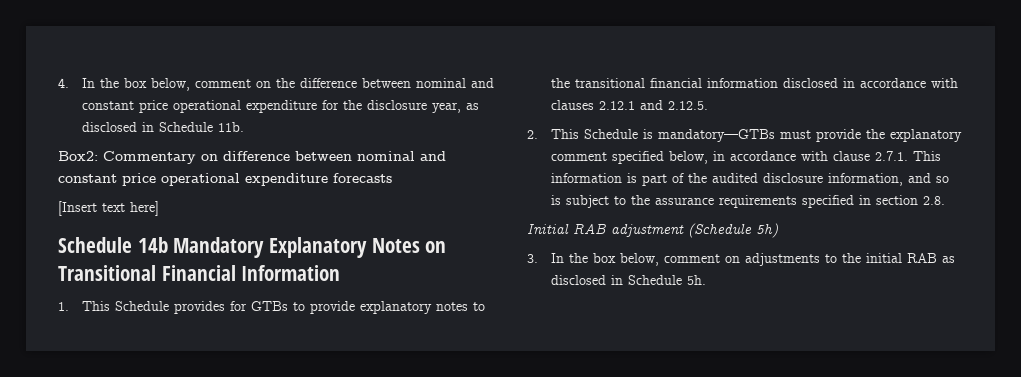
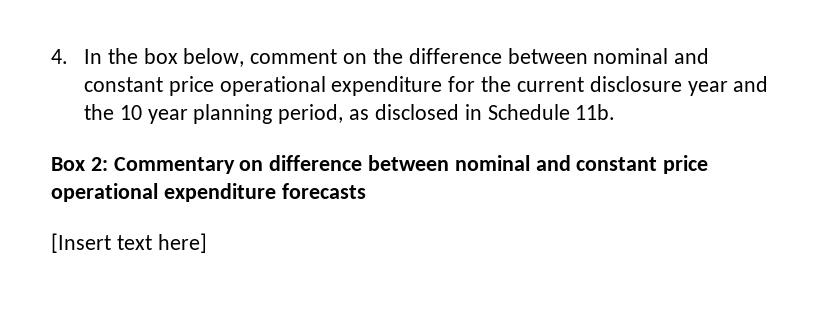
[366,100,461,113] disclosure year, -> [516,76,769,96] [84,104,344,124] current disclosure year and the 10 year planning period,
[58,151,98,161] Box2: -> [51,157,108,171] Box 2:
[58,237,447,258] [58,265,341,281] [58,301,485,314] [550,78,958,88] [550,100,708,110] [527,129,962,142] [550,151,941,164] [550,173,949,186] [550,195,945,208] [527,223,778,238] [527,253,955,266] [550,275,706,285] // Schedule 14b Mandatory Explanatory Notes on Transitional Financial Information // 1. This Schedule provides for GTBs to provide explanatory notes to the transitional financial information disclosed in accordance with clauses 2.12.1 and 2.12.5. // 2. This Schedule is mandatory—GTBs must provide the explanatory comment specified below, in accordance with clause 2.7.1. This information is part of the audited disclosure information, and so is subject to the assurance requirements specified in section 2.8. // Initial RAB adjustment (Schedule 5h) // 3. In the box below, comment on adjustments to the initial RAB as disclosed in Schedule 5h. -> (207, 243) none

